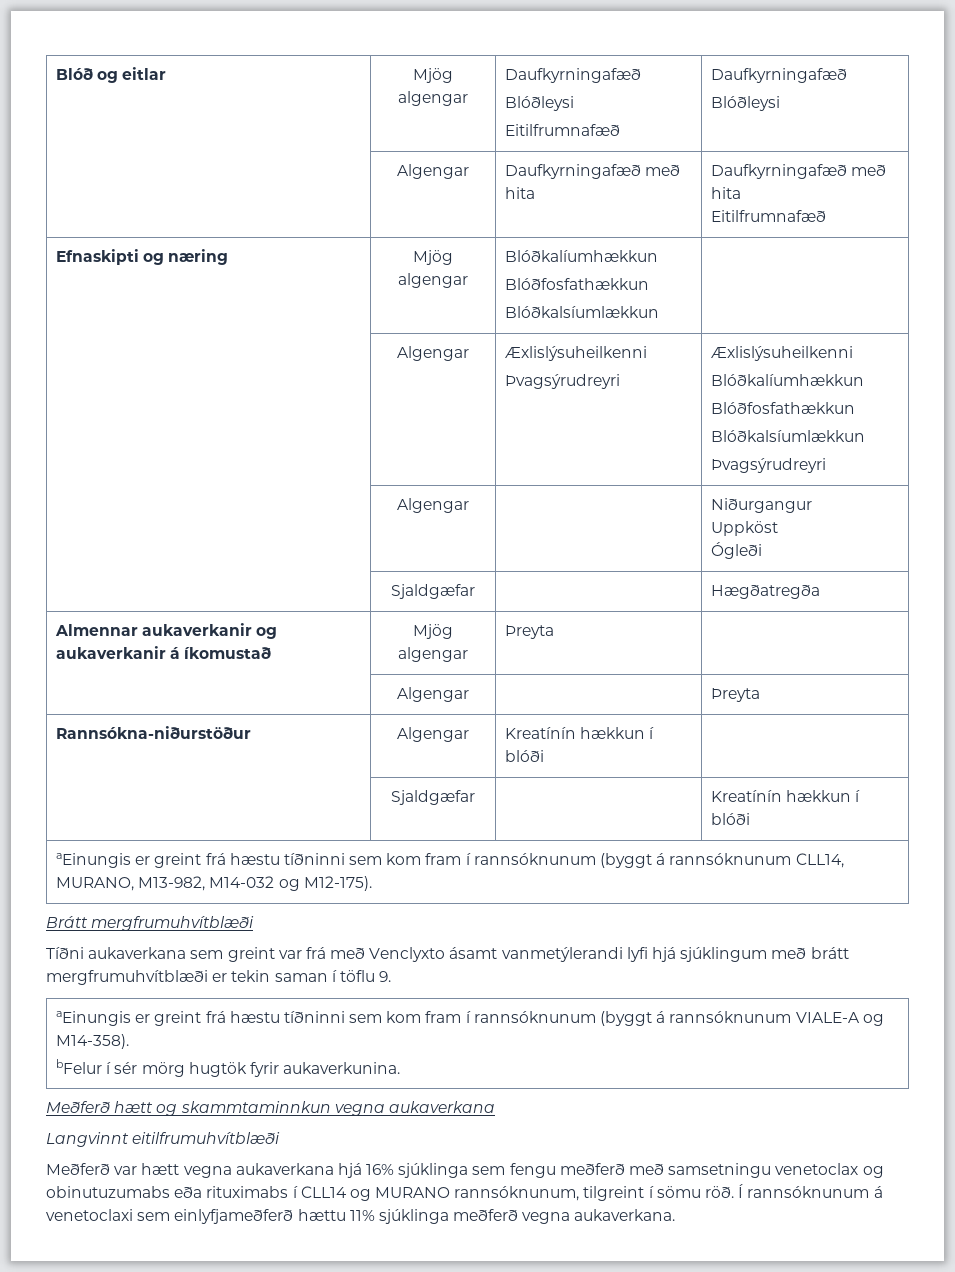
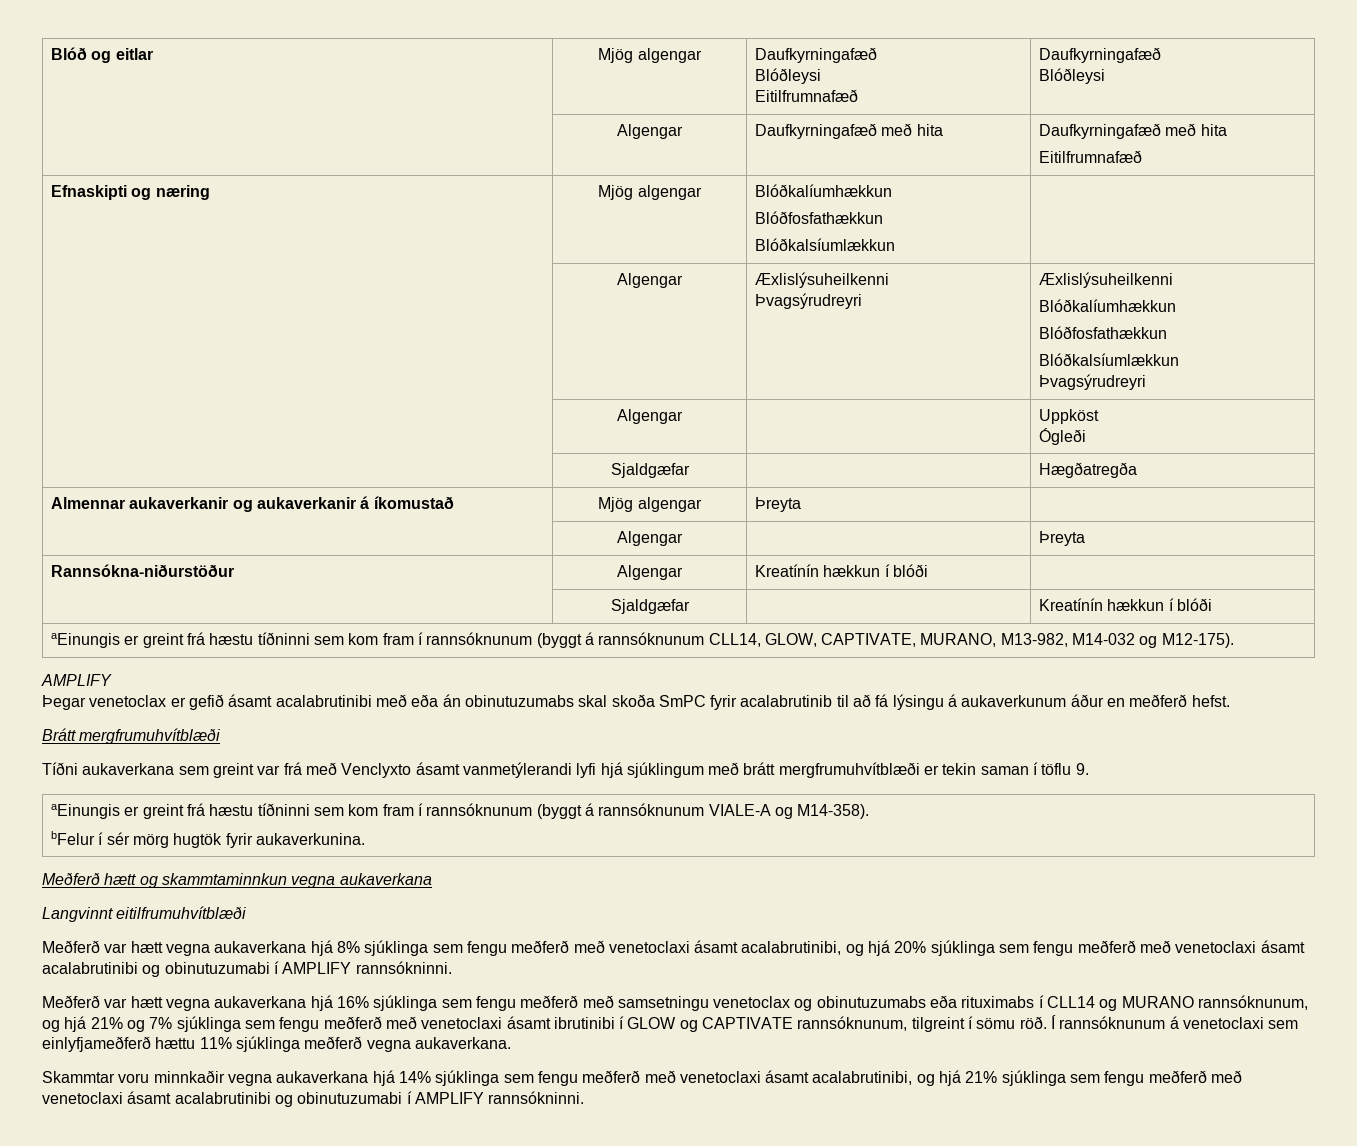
[711,498,813,513] Niðurgangur // -> (683, 416) none
(844, 860) none -> [764,633,917,647] GLOW, CAPTIVATE,
(372, 883) none -> [41,674,112,686] [42,694,1230,710] // AMPLIFY // Þegar venetoclax er gefið ásamt acalabrutinibi með eða án obinutuzumabs skal skoða SmPC fyrir acalabrutinib til að fá lýsingu á aukaverkunum áður en meðferð hefst.
(281, 1138) none -> [42,940,1305,956] [42,961,452,977] // Meðferð var hætt vegna aukaverkana hjá 8% sjúklinga sem fengu meðferð með venetoclaxi ásamt acalabrutinibi, og hjá 20% sjúklinga sem fengu meðferð með venetoclaxi ásamt acalabrutinibi og obinutuzumabi í AMPLIFY rannsókninni.
(580, 1193) none -> [42,1016,908,1032] og hjá 21% og 7% sjúklinga sem fengu meðferð með venetoclaxi ásamt ibrutinibi í GLOW og CAPTIVATE rannsóknunum,
(676, 1215) none -> [42,1070,1243,1086] [42,1091,585,1107] // Skammtar voru minnkaðir vegna aukaverkana hjá 14% sjúklinga sem fengu meðferð með venetoclaxi ásamt acalabrutinibi, og hjá 21% sjúklinga sem fengu meðferð með venetoclaxi ásamt acalabrutinibi og obinutuzumabi í AMPLIFY rannsókninni.

